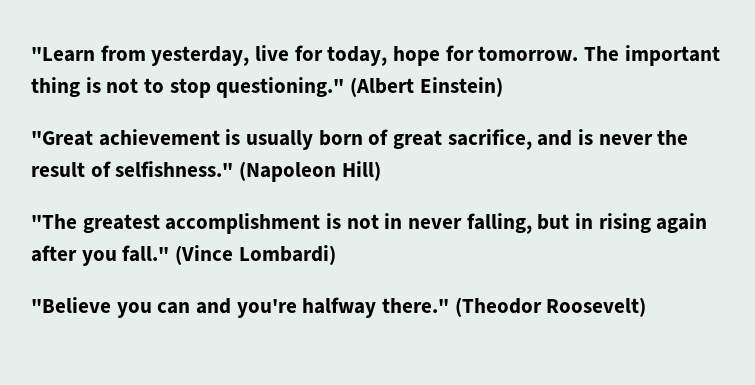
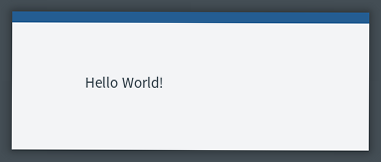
[31,45,720,66] [31,77,503,98] [31,129,689,150] [31,161,381,182] [31,213,708,234] [31,245,336,266] [31,297,647,318] "Learn from yesterday, live for today, hope for tomorrow. The important thing is not to stop questioning." (Albert Einstein) // "Great achievement is usually born of great sacrifice, and is never the result of selfishness." (Napoleon Hill) // "The greatest accomplishment is not in never falling, but in rising again after you fall." (Vince Lombardi) // "Believe you can and you're halfway there." (Theodor Roosevelt) -> [84,75,164,88] Hello World!

